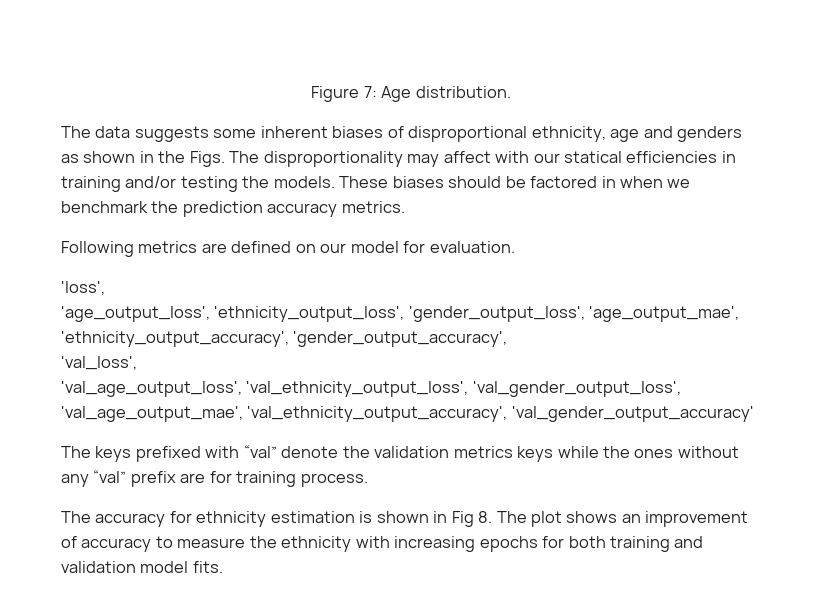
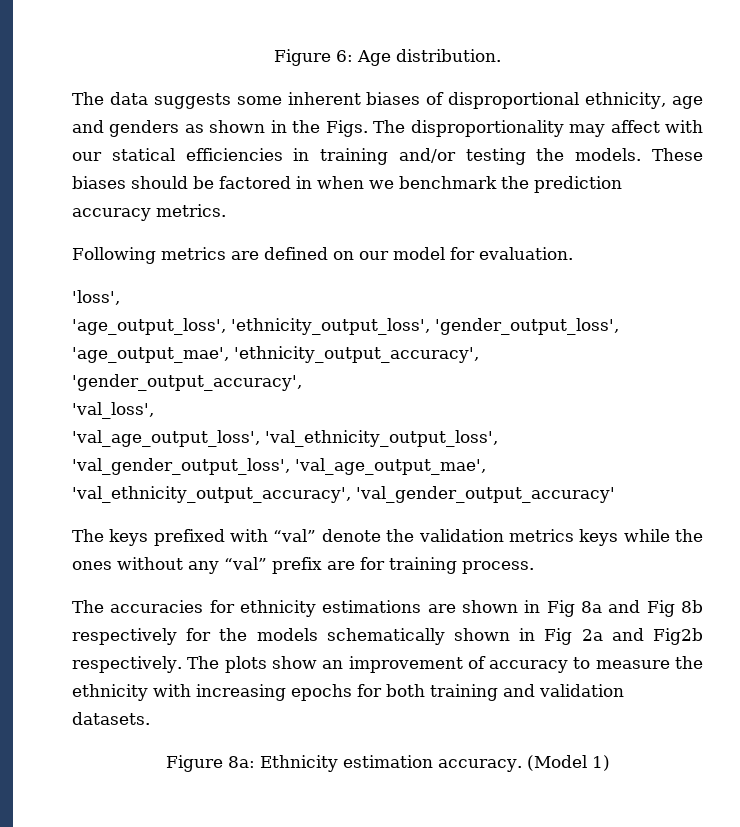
[311,86,377,102] Figure 7: -> [274,49,353,66] Figure 6:
[95,513,166,527] accuracy -> [110,600,204,613] accuracies
[270,511,618,527] estimation is shown in Fig 8. The plot shows -> [322,600,704,617] [72,628,703,645] [72,656,317,673] estimations are shown in Fig 8a and Fig 8b respectively for the models schematically shown in Fig 2a and Fig2b respectively. The plots show
[140,561,223,573] model fits. -> [72,712,150,725] [165,755,610,772] datasets. // Figure 8a: Ethnicity estimation accuracy. (Model 1)

